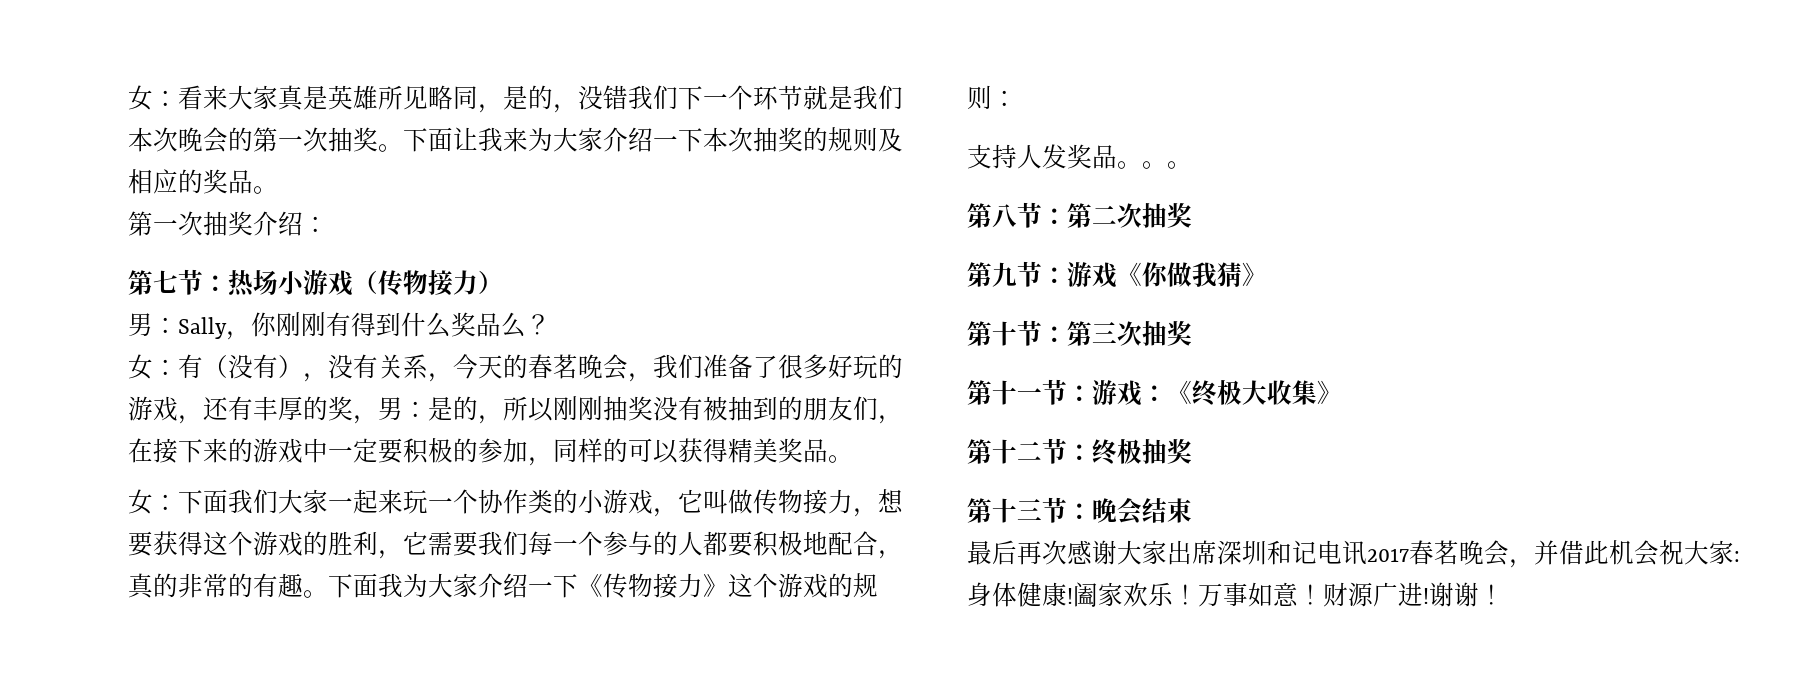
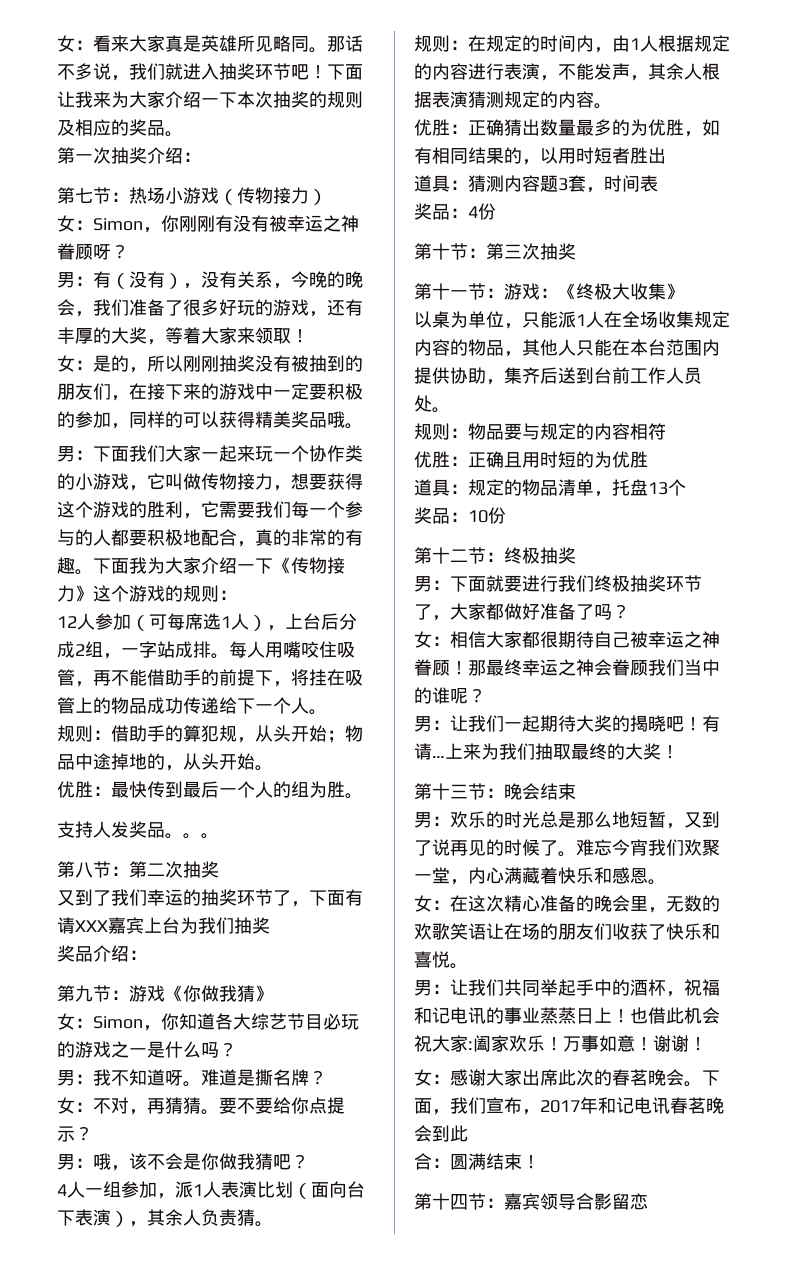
[478,85,903,113] [128,127,403,153] ，是的，没错我们下一个环节就是我们本次晚会的第一次抽奖。 -> [309,35,363,53] [57,63,327,81] 。那话不多说，我们就进入抽奖环节吧！
[128,313,227,339] 男：Sally -> [57,215,143,232] 女：Simon
[351,312,551,338] [128,354,153,380] 得到什么奖品么？ // 女 -> [233,215,359,232] [57,243,129,260] [57,272,75,288] 没有被幸运之神眷顾呀？ // 男
[478,354,578,379] 天的春茗 -> [309,271,345,288] 晚的
[328,396,403,424] 奖，男 -> [111,327,309,345] [57,355,75,372] 大奖，等着大家来领取！ // 女
[828,455,853,463] [128,489,153,515] 。 // 女 -> [327,411,363,429] [57,446,75,462] 哦。 // 男
(1017, 98) none -> [57,613,357,631] [57,641,355,659] [57,669,363,687] [57,697,327,715] [57,725,363,743] [57,753,273,771] [57,781,363,799] // 12人参加（可每席选1人），上台后分成2组，一字站成排。每人用嘴咬住吸管，再不能借助手的前提下，将挂在吸管上的物品成功传递给下一个人。 // 规则：借助手的算犯规，从头开始；物品中途掉地的，从头开始。 // 优胜：最快传到最后一个人的组为胜。
(1192, 215) none -> [57,889,363,907] [57,917,270,934] [57,945,147,962] // 又到了我们幸运的抽奖环节了，下面有请XXX嘉宾上台为我们抽奖 // 奖品介绍：
(1267, 274) none -> [57,1013,359,1031] [57,1041,237,1058] [57,1069,327,1087] [57,1097,345,1115] [57,1126,93,1142] [57,1153,309,1171] [57,1181,365,1199] [57,1209,273,1227] [414,35,730,53] [414,63,720,81] [414,91,612,109] [414,119,720,137] [414,147,666,165] [414,175,658,193] [414,203,496,220] // 女：Simon，你知道各大综艺节目必玩的游戏之一是什么吗？ // 男：我不知道呀。难道是撕名牌？ // 女：不对，再猜猜。要不要给你点提示？ // 男：哦，该不会是你做我猜吧？ // 4人一组参加，派1人表演比划（面向台下表演），其余人负责猜。 // 规则：在规定的时间内，由1人根据规定的内容进行表演，不能发声，其余人根据表演猜测规定的内容。 // 优胜：正确猜出数量最多的为优胜，如有相同结果的，以用时短者胜出 // 道具：猜测内容题3套，时间表 // 奖品：4份
(1342, 392) none -> [414,311,730,329] [414,339,720,357] [414,367,702,385] [414,395,450,413] [414,423,666,440] [414,451,648,468] [414,479,686,497] [414,507,506,524] // 以桌为单位，只能派1人在全场收集规定内容的物品，其他人只能在本台范围内提供协助，集齐后送到台前工作人员处。 // 规则：物品要与规定的内容相符 // 优胜：正确且用时短的为优胜 // 道具：规定的物品清单，托盘13个 // 奖品：10份
(1192, 451) none -> [414,575,702,592] [414,603,630,621] [414,631,720,648] [414,659,720,676] [414,687,486,704] [414,715,720,732] [414,743,679,760] // 男：下面就要进行我们终极抽奖环节了，大家都做好准备了吗？ // 女：相信大家都很期待自己被幸运之神眷顾！那最终幸运之神会眷顾我们当中的谁呢？ // 男：让我们一起期待大奖的揭晓吧！有请…上来为我们抽取最终的大奖！
[967,540,1559,568] 最后再次感谢大家出席深圳和记电讯2017春茗晚会，并 -> [414,811,720,829] [414,839,720,857] [414,867,666,885] [414,895,720,913] [414,923,720,940] [414,951,468,969] [414,979,720,997] [414,1007,648,1024] 男：欢乐的时光总是那么地短暂，又到了说再见的时候了。难忘今宵我们欢聚一堂，内心满藏着快乐和感恩。 // 女：在这次精心准备的晚会里，无数的欢歌笑语让在场的朋友们收获了快乐和喜悦。 // 男：让我们共同举起手中的酒杯，祝福和记电讯的事业蒸蒸日上！也
[967,582,1073,607] 身体健康! -> (473, 1045) none
[1323,582,1429,607] 财源广进! -> (653, 1044) none
(1504, 594) none -> [414,1069,720,1087] [414,1097,724,1115] [414,1125,468,1142] [414,1153,540,1170] [414,1193,648,1210] // 女：感谢大家出席此次的春茗晚会。下面，我们宣布，2017年和记电讯春茗晚会到此 // 合：圆满结束！ // 第十四节：嘉宾领导合影留恋

